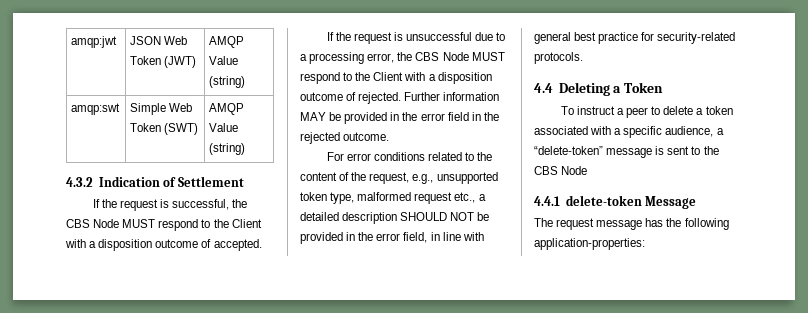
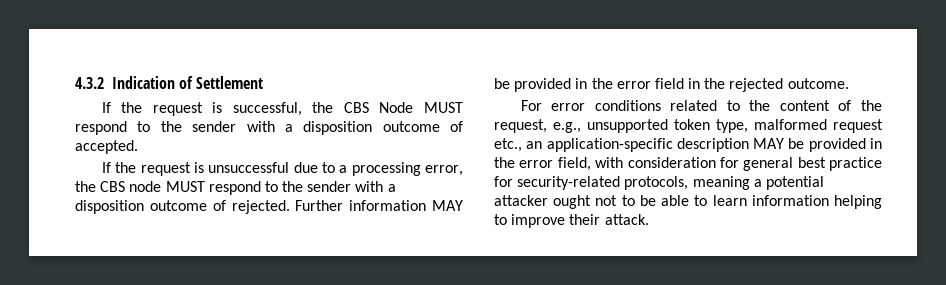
[71,36,118,48] [130,36,188,45] [130,56,197,68] [209,36,245,48] [209,56,239,65] [209,76,246,88] [71,103,121,115] [130,103,193,115] [130,123,199,135] [209,103,245,115] [209,123,239,132] [209,143,246,155] amqp:jwt | JSON Web Token (JWT) | AMQP Value (string) // amqp:swt | Simple Web Token (SWT) | AMQP Value (string) // -> (75, 83) none
[231,219,262,228] Client -> [192,121,237,132] sender
[442,52,505,61] [300,72,404,84] Node MUST respond to the Client -> [129,181,352,195] node MUST respond to the sender
[478,194,486,201] [300,212,475,224] a detailed description SHOULD NOT -> [526,138,785,152] an application-specific description MAY
[430,232,484,241] in line with -> [595,157,739,168] with consideration for
[534,52,583,64] [534,82,664,96] [560,106,733,118] [534,126,724,138] [534,146,719,158] [534,166,588,175] [534,195,697,209] [534,218,729,230] [534,238,645,250] protocols. // 4.4 Deleting a Token // To instruct a peer to delete a token associated with a specific audience, a “delete-token” message is sent to the CBS Node // 4.4.1 delete-token Message // The request message has the following application-properties: -> [624,176,824,190] [494,195,882,209] [494,214,649,228] protocols, meaning a potential attacker ought not to be able to learn information helping to improve their attack.

